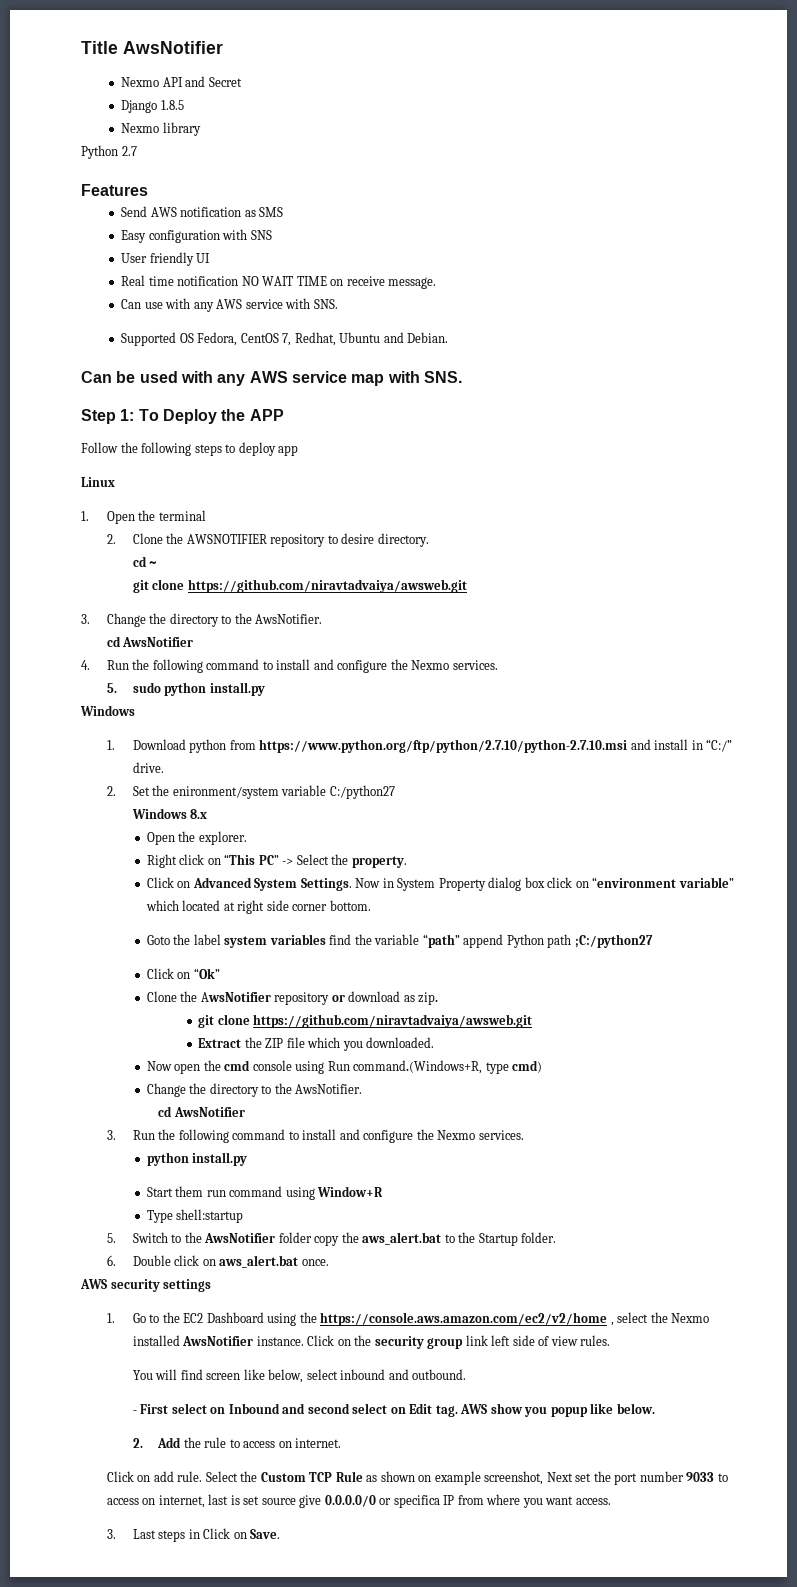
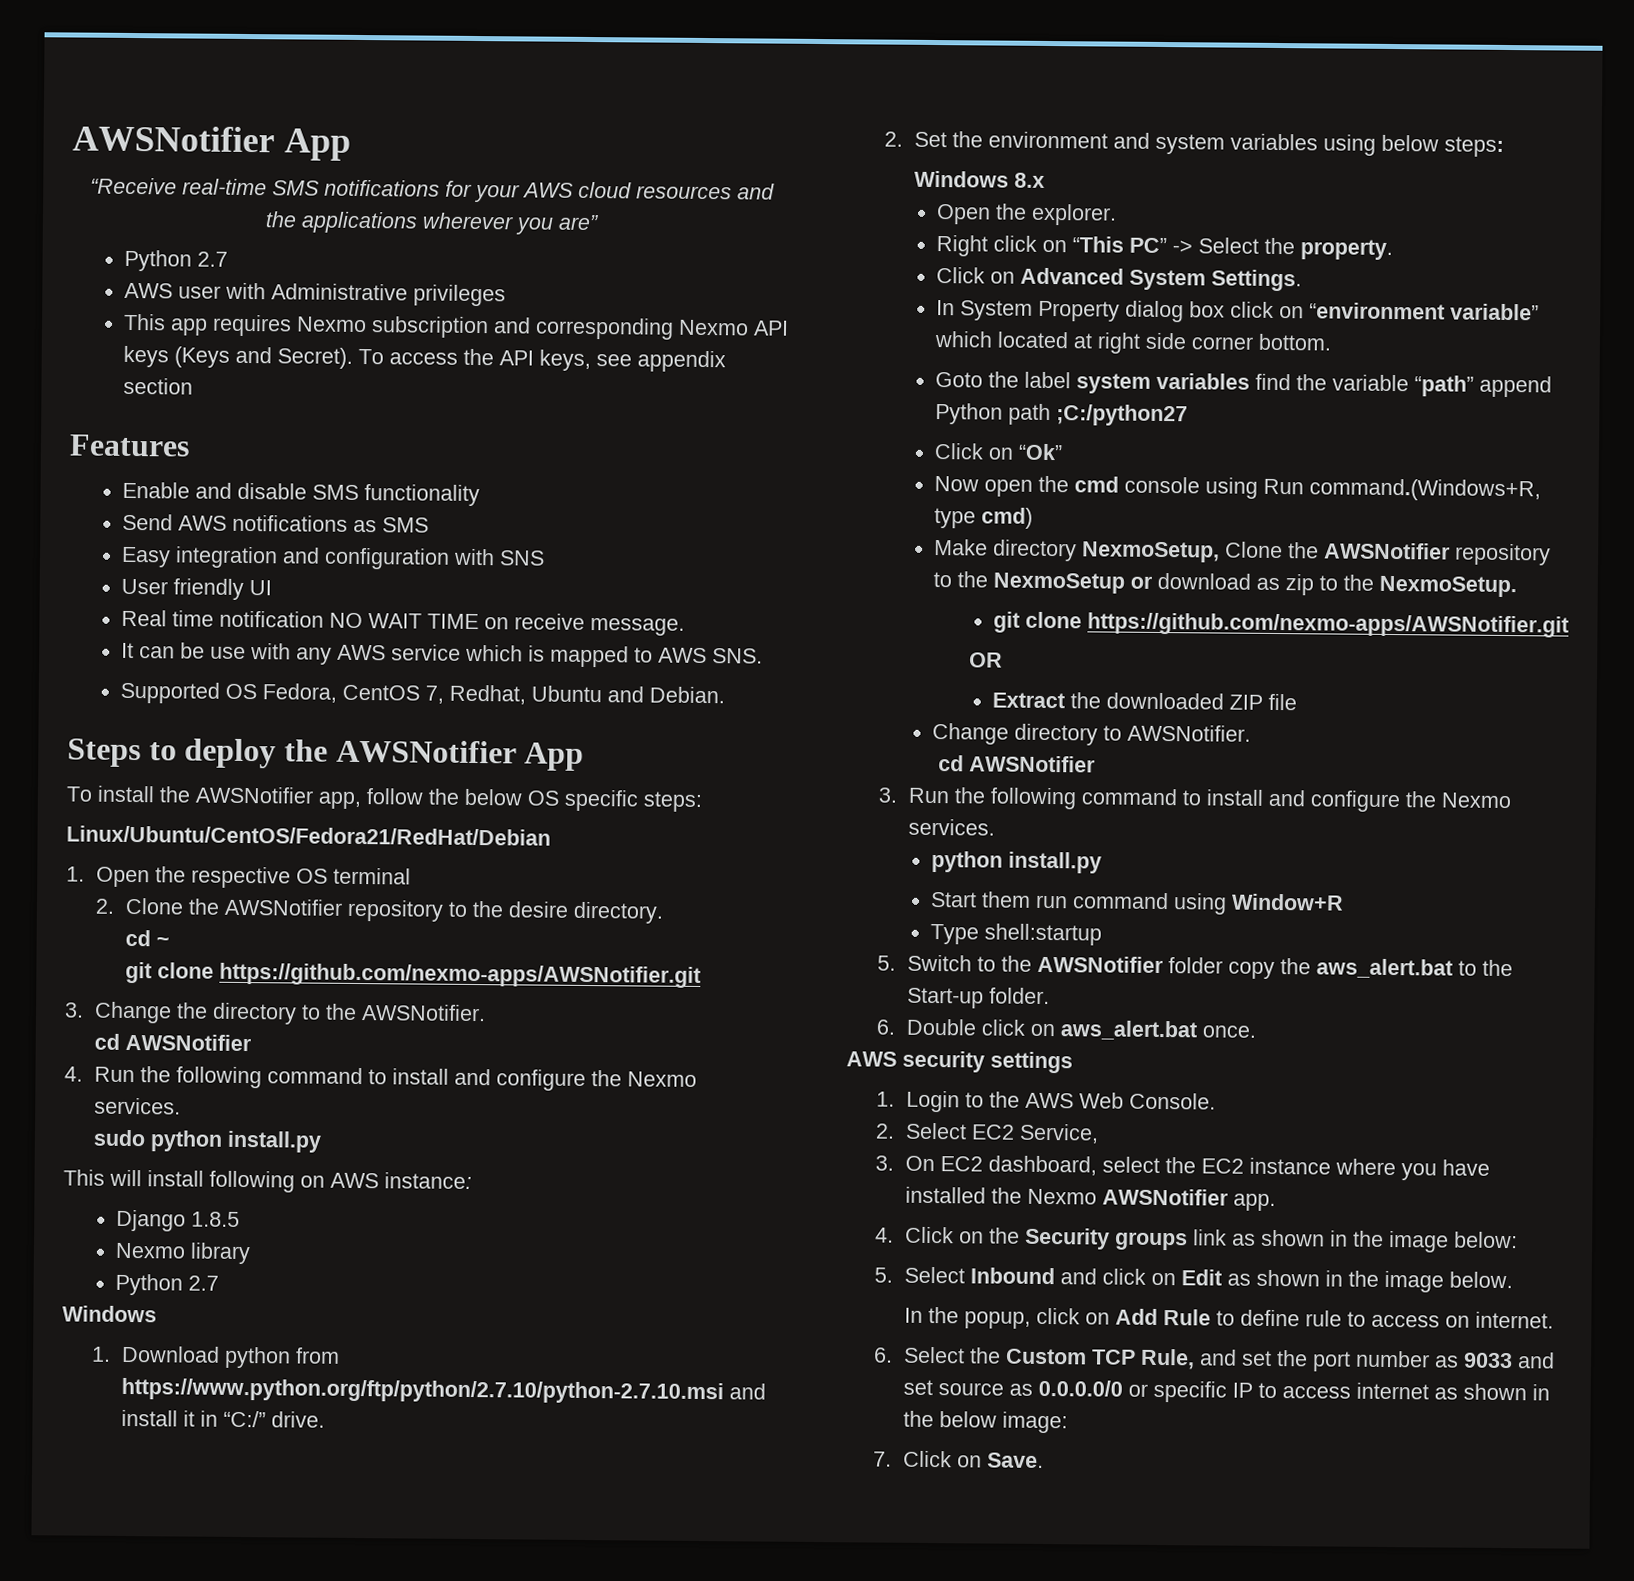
[81,41,223,54] [121,76,242,87] [121,100,184,113] [121,122,201,136] [81,145,137,159] [81,184,148,196] Title AwsNotifier // Nexmo API and Secret // Django 1.8.5 // Nexmo library // Python 2.7 // Features -> [72,125,351,161] [89,177,775,203] [264,211,599,235] [124,249,229,272] [124,282,507,307] [123,313,790,340] [123,345,727,373] [123,377,194,395] [69,434,190,457] [122,481,481,507] AWSNotifier App // “Receive real-time SMS notifications for your AWS cloud resources and the applications wherever you are” // Python 2.7 // AWS user with Administrative privileges // This app requires Nexmo subscription and corresponding Nexmo API keys (Keys and Secret). To access the API keys, see appendix section // Features // Enable and disable SMS functionality
[180,207,242,217] notification -> [232,514,349,532] notifications
(147, 236) none -> [175,546,321,569] integration and
[121,299,142,309] Can -> [121,642,206,659] It can be
[285,298,311,309] with -> [465,644,708,668] which is mapped to AWS
[81,371,462,386] [81,409,284,424] [81,442,299,456] [81,477,115,487] Can be used with any AWS service map with SNS. // Step 1: To Deploy the APP // Follow the following steps to deploy app // Linux -> [67,738,585,771] [66,785,702,812] [66,825,551,846] Steps to deploy the AWSNotifier App // To install the AWSNotifier app, follow the below OS specific steps: // Linux/Ubuntu/CentOS/Fedora21/RedHat/Debian
(156, 515) none -> [190,866,328,889] respective OS
[186,534,338,547] AWSNOTIFIER repository to -> [223,898,504,922] AWSNotifier repository to the
[187,579,467,593] https://github.com/niravtadvaiya/awsweb.git -> [218,962,701,988] https://github.com/nexmo-apps/AWSNotifier.git
[255,614,323,624] [106,636,194,647] AwsNotifier. // cd AwsNotifier -> [360,1004,486,1022] [93,1033,252,1052] AWSNotifier. // cd AWSNotifier
[106,683,117,693] 5. -> (181, 1106) none
(265, 689) none -> [63,1169,472,1193] [116,1209,241,1232] [115,1242,252,1265] [115,1273,220,1296] // This will install following on AWS instance: // Django 1.8.5 // Nexmo library // Python 2.7
(689, 744) none -> [182,1410,195,1427] it
[172,785,395,799] enironment/system variable C:/python27 -> [987,131,1504,157] environment and system variables using below steps:
[355,878,394,888] Now in -> [936,300,956,316] // In
[146,991,439,1005] [198,1014,533,1028] [198,1037,435,1051] // Clone the AwsNotifier repository or download as zip. // git clone https://github.com/niravtadvaiya/awsweb.git // Extract the ZIP file which you downloaded. -> (1064, 452) none
[146,1083,363,1097] [158,1106,245,1117] // Change the directory to the AwsNotifier. // cd AwsNotifier -> [934,539,1552,566] [933,571,1518,598] [992,611,1569,638] [969,652,1004,668] [991,692,1297,711] [932,723,1252,746] [938,755,1097,773] // Make directory NexmoSetup, Clone the AWSNotifier repository to the NexmoSetup or download as zip to the NexmoSetup. // git clone https://github.com/nexmo-apps/AWSNotifier.git // OR // Extract the downloaded ZIP file // Change directory to AWSNotifier. // cd AWSNotifier
[204,1233,276,1243] AwsNotifier -> [1036,955,1164,974] AWSNotifier
[478,1233,518,1246] Startup -> [906,987,984,1009] Start-up
[132,1312,710,1326] [132,1335,611,1349] [132,1369,467,1383] [132,1403,655,1417] [132,1437,201,1448] Go to the EC2 Dashboard using the https://console.aws.amazon.com/ec2/v2/home , select the Nexmo installed AwsNotifier instance. Click on the security group link left side of view rules. // You will find screen like below, select inbound and outbound. // - First select on Inbound and second select on Edit tag. AWS show you popup like below. // 2. Add the -> [905,1090,1216,1113] [874,1122,1099,1144] [874,1155,1490,1181] [904,1186,1276,1212] [874,1226,1518,1253] [873,1266,1513,1293] [903,1306,1300,1329] Login to the AWS Web Console. // 2. Select EC2 Service, // 3. On EC2 dashboard, select the EC2 instance where you have installed the Nexmo AWSNotifier app. // 4. Click on the Security groups link as shown in the image below: // 5. Select Inbound and click on Edit as shown in the image below. // In the popup, click on Add Rule to define
[106,1471,728,1485] [106,1494,611,1508] [106,1529,200,1542] Click on add rule. Select the Custom TCP Rule as shown on example screenshot, Next set the port number 9033 to access on internet, last is set source give 0.0.0.0/0 or specifica IP from where you want access. // 3. Last steps in -> [873,1346,1555,1372] [902,1379,1550,1403] [902,1410,1068,1434] [872,1451,892,1467] 6. Select the Custom TCP Rule, and set the port number as 9033 and set source as 0.0.0.0/0 or specific IP to access internet as shown in the below image: // 7.

